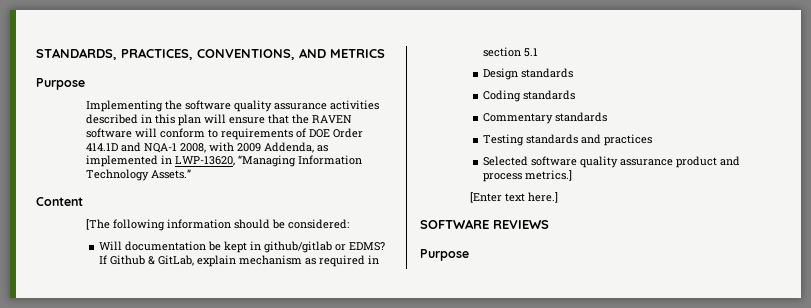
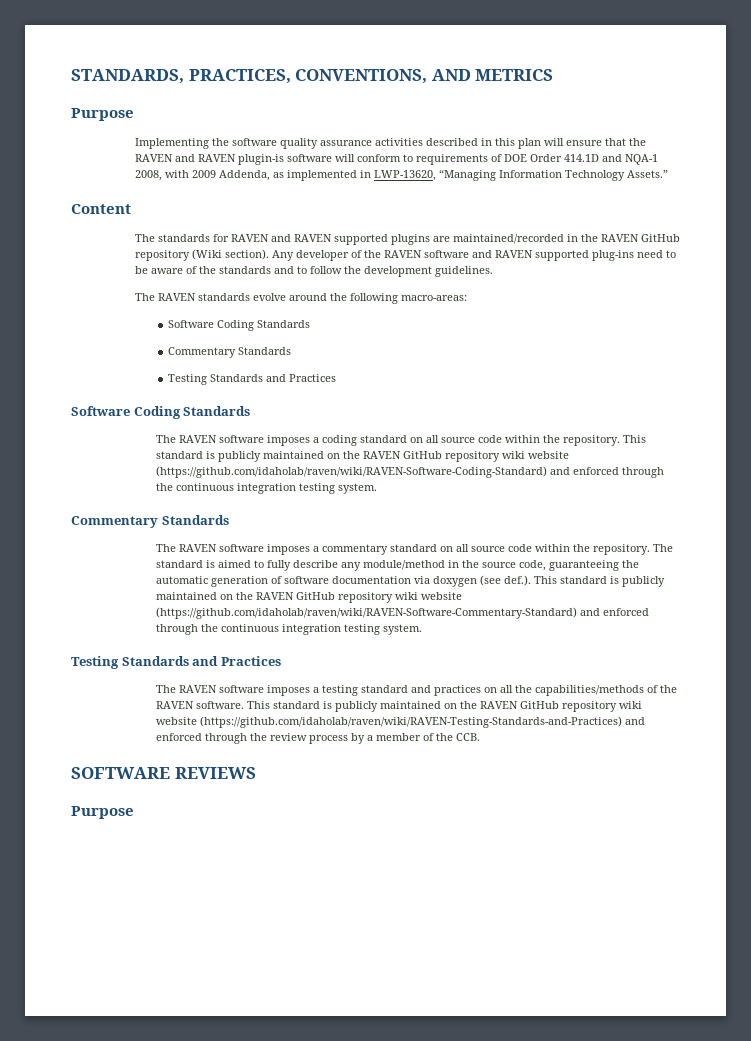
(353, 119) none -> [174,154,284,165] and RAVEN plugin-is
[86,219,350,231] [98,241,385,253] [98,255,379,267] [482,47,538,57] [482,68,573,80] [482,90,575,102] [482,112,607,124] [482,134,652,146] [482,156,740,168] [482,170,572,182] [470,192,559,203] [The following information should be considered: // Will documentation be kept in github/gitlab or EDMS? If Github & GitLab, explain mechanism as required in section 5.1 // Design standards // Coding standards // Commentary standards // Testing standards and practices // Selected software quality assurance product and process metrics.] // [Enter text here.] -> [134,234,680,245] [134,249,676,261] [134,266,493,277] [134,293,467,304] [168,320,311,331] [168,347,292,358] [168,374,337,385] [71,406,251,419] [156,435,647,446] [156,451,570,462] [156,466,665,478] [156,483,378,494] [71,515,229,528] [156,544,674,555] [156,560,640,571] [156,575,666,587] [156,592,463,603] [156,607,650,619] [156,624,423,635] [71,656,281,669] [156,685,678,696] [156,701,643,712] [156,716,646,728] [156,733,481,744] The standards for RAVEN and RAVEN supported plugins are maintained/recorded in the RAVEN GitHub repository (Wiki section). Any developer of the RAVEN software and RAVEN supported plug-ins need to be aware of the standards and to follow the development guidelines. // The RAVEN standards evolve around the following macro-areas: // Software Coding Standards // Commentary Standards // Testing Standards and Practices // Software Coding Standards // The RAVEN software imposes a coding standard on all source code within the repository. This standard is publicly maintained on the RAVEN GitHub repository wiki website (https://github.com/idaholab/raven/wiki/RAVEN-Software-Coding-Standard) and enforced through the continuous integration testing system. // Commentary Standards // The RAVEN software imposes a commentary standard on all source code within the repository. The standard is aimed to fully describe any module/method in the source code, guaranteeing the automatic generation of software documentation via doxygen (see def.). This standard is publicly maintained on the RAVEN GitHub repository wiki website (https://github.com/idaholab/raven/wiki/RAVEN-Software-Commentary-Standard) and enforced through the continuous integration testing system. // Testing Standards and Practices // The RAVEN software imposes a testing standard and practices on all the capabilities/methods of the RAVEN software. This standard is publicly maintained on the RAVEN GitHub repository wiki website (https://github.com/idaholab/raven/wiki/RAVEN-Testing-Standards-and-Practices) and enforced through the review process by a member of the CCB.

